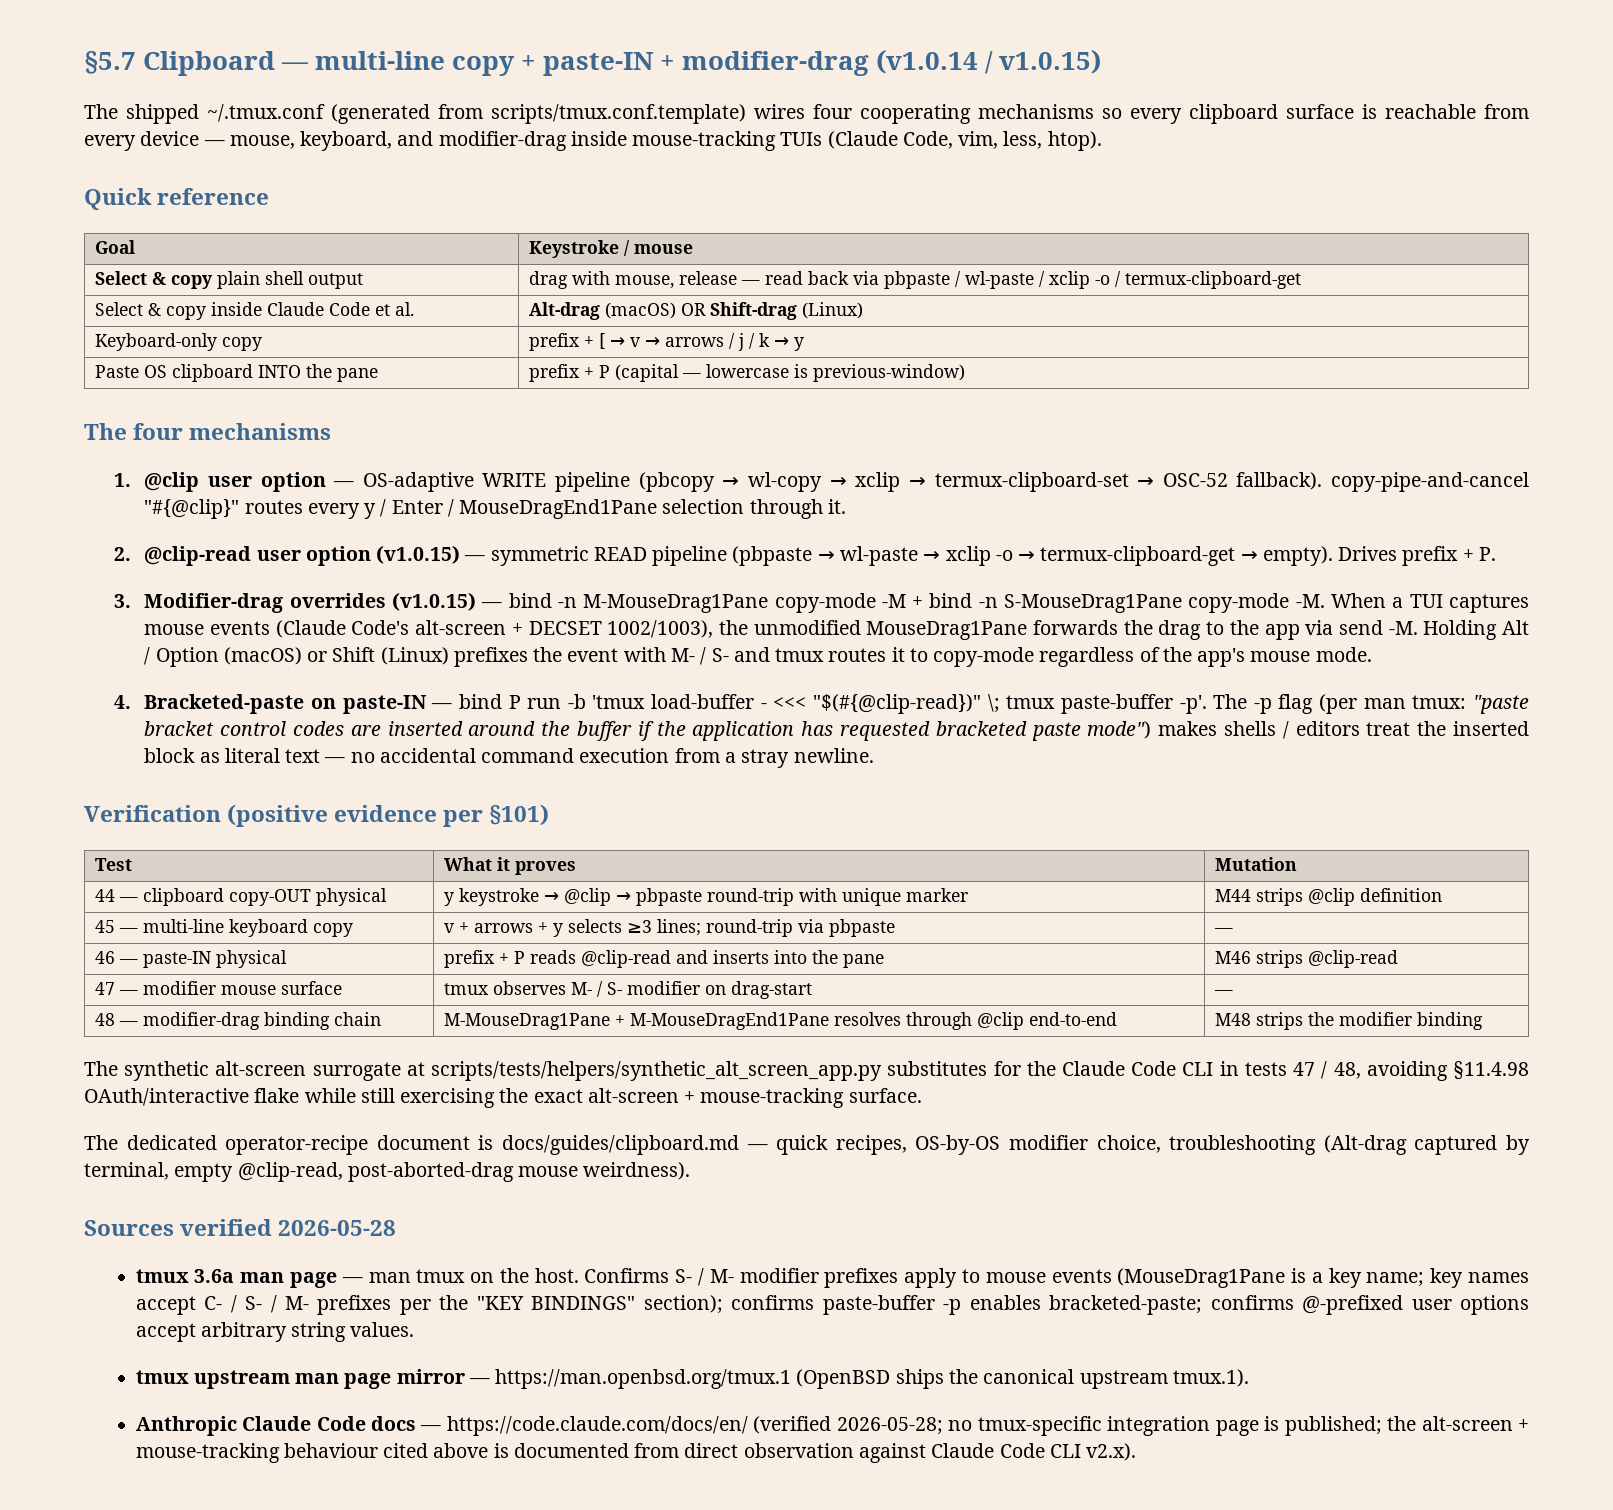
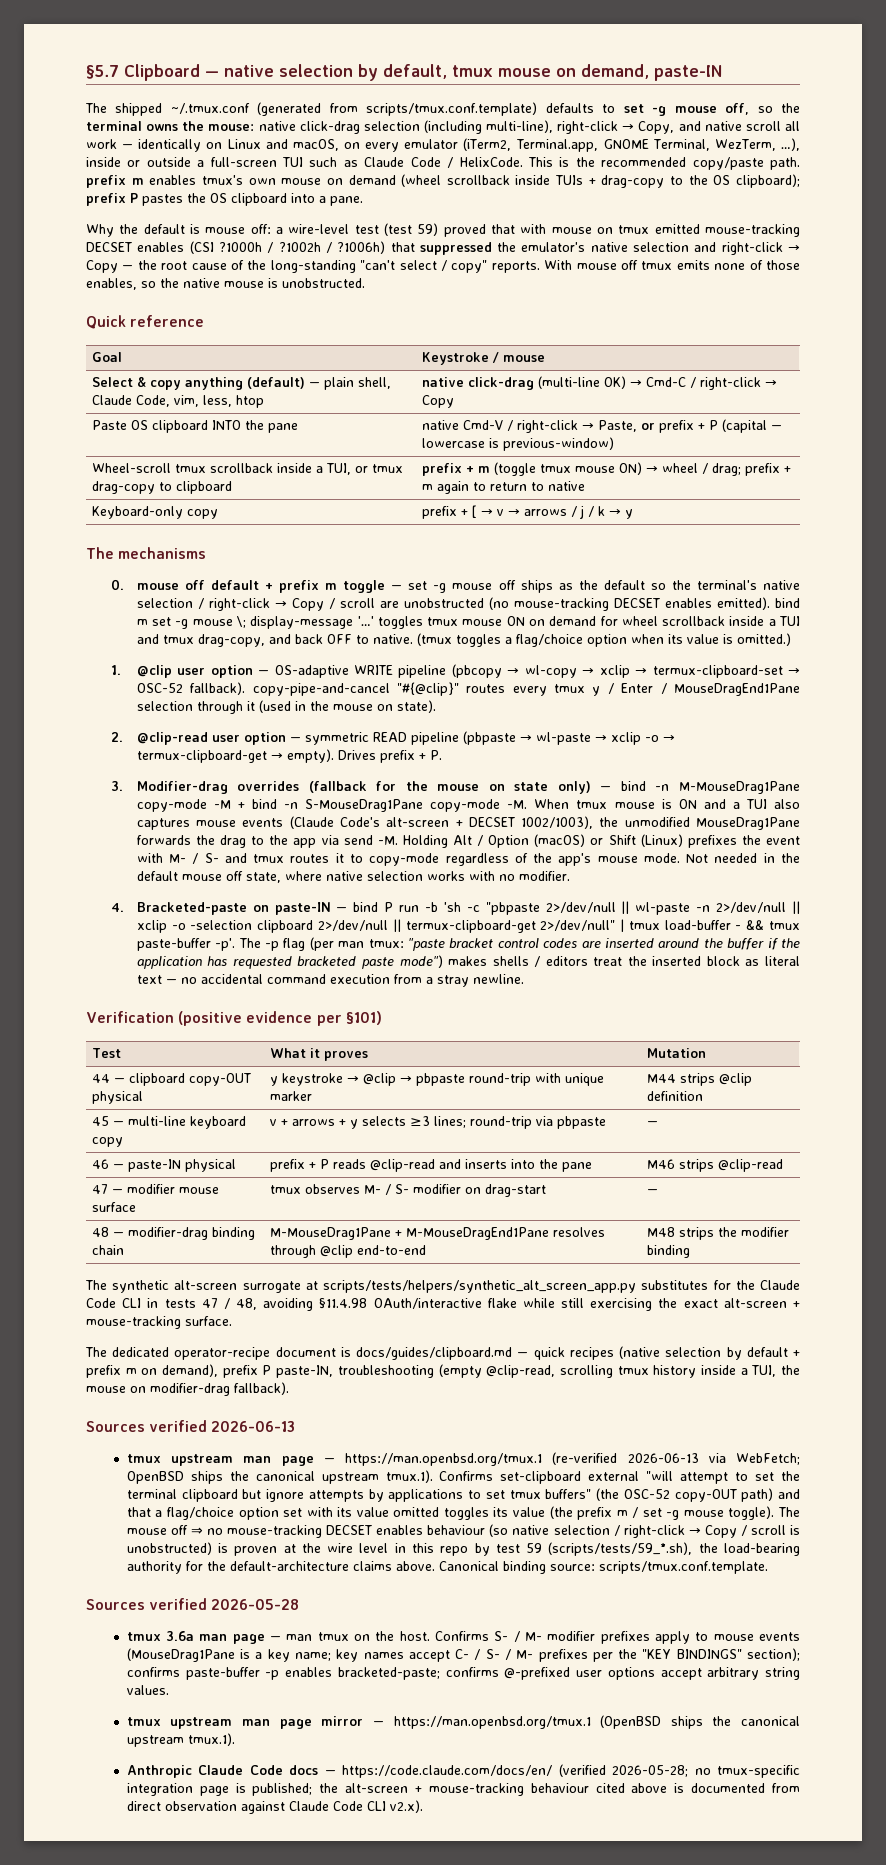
[315,49,1102,76] multi-line copy + paste-IN + modifier-drag (v1.0.14 / v1.0.15) -> [224,64,722,81] native selection by default, tmux mouse on demand, paste-IN
[754,104,1529,124] [84,131,1102,151] wires four cooperating mechanisms so every clipboard surface is reachable from every device — mouse, keyboard, and modifier-drag inside mouse-tracking TUIs (Claude Code, vim, less, htop). -> [545,103,800,116] [86,120,800,134] [86,138,801,152] [86,157,801,170] [86,174,800,188] [86,193,363,206] [86,223,800,237] [86,241,800,255] [86,260,800,273] [86,278,365,290] defaults to set -g mouse off, so the terminal owns the mouse: native click-drag selection (including multi-line), right-click → Copy, and native scroll all work — identically on Linux and macOS, on every emulator (iTerm2, Terminal.app, GNOME Terminal, WezTerm, …), inside or outside a full-screen TUI such as Claude Code / HelixCode. This is the recommended copy/paste path. prefix m enables tmux's own mouse on demand (wheel scrollback inside TUIs + drag-copy to the OS clipboard); prefix P pastes the OS clipboard into a pane. // Why the default is mouse off: a wire-level test (test 59) proved that with mouse on tmux emitted mouse-tracking DECSET enables (CSI ?1000h / ?1002h / ?1006h) that suppressed the emulator's native selection and right-click → Copy — the root cause of the long-standing "can't select / copy" reports. With mouse off tmux emits none of those enables, so the native mouse is unobstructed.
[216,271,363,289] [528,271,1301,289] [94,302,414,320] [528,302,863,320] plain shell output | drag with mouse, release — read back via pbpaste / wl-paste / xclip -o / termux-clipboard-get // Select & copy inside Claude Code et al. | Alt-drag (macOS) OR Shift-drag (Linux) -> [184,377,391,390] [91,395,264,408] [421,376,777,390] [421,395,454,408] [91,420,298,433] [421,419,782,433] [421,437,614,451] [91,463,403,475] [91,481,232,494] [421,462,791,476] [421,481,585,494] anything (default) — plain shell, Claude Code, vim, less, htop | native click-drag (multi-line OK) → Cmd-C / right-click → Copy // Paste OS clipboard INTO the pane | native Cmd-V / right-click → Paste, or prefix + P (capital — lowercase is previous-window) // Wheel-scroll tmux scrollback inside a TUI, or tmux drag-copy to clipboard | prefix + m (toggle tmux mouse ON) → wheel / drag; prefix + m again to return to native
[94,364,378,382] [528,364,965,382] [84,423,332,440] // Paste OS clipboard INTO the pane | prefix + P (capital — lowercase is previous-window) // The four mechanisms -> [86,547,207,559] [111,579,800,593] [136,597,800,611] [136,616,800,629] [136,633,791,647] // The mechanisms // 0. mouse off default + prefix m toggle — set -g mouse off ships as the default so the terminal's native selection / right-click → Copy / scroll are unobstructed (no mouse-tracking DECSET enables emitted). bind m set -g mouse \; display-message '…' toggles tmux mouse ON on demand for wheel scrollback inside a TUI and tmux drag-copy, and back OFF to native. (tmux toggles a flag/choice option when its value is omitted.)
(360, 511) none -> [554,684,586,693] tmux
[828,499,847,514] it. -> [246,700,436,713] it (used in the mouse on state).
[376,545,461,564] (v1.0.15) -> (286, 738) none
[391,592,476,611] (v1.0.15) -> [308,781,591,794] (fallback for the mouse on state only)
[1392,594,1443,608] a TUI -> [576,799,801,809] tmux mouse is ON and a TUI also
(1372, 654) none -> [686,853,800,863] [136,871,570,883] Not needed in the default mouse off state, where native selection works with no modifier.
[592,694,1000,714] 'tmux load-buffer - <<< "$(#{@clip-read})" \; -> [443,901,801,915] [136,919,765,933] 'sh -c "pbpaste 2>/dev/null || wl-paste -n 2>/dev/null || xclip -o -selection clipboard 2>/dev/null || termux-clipboard-get 2>/dev/null" | tmux load-buffer - &&
[835,1135,1530,1155] [84,1162,691,1182] recipes, OS-by-OS modifier choice, troubleshooting (Alt-drag captured by terminal, empty @clip-read, post-aborted-drag mouse weirdness). -> [569,1346,801,1360] [86,1364,800,1378] [86,1382,289,1396] [86,1420,296,1432] [126,1452,801,1466] [126,1470,800,1484] [126,1488,800,1502] [126,1506,800,1520] [126,1524,800,1538] [126,1542,801,1556] [126,1561,768,1574] recipes (native selection by default + prefix m on demand), prefix P paste-IN, troubleshooting (empty @clip-read, scrolling tmux history inside a TUI, the mouse on modifier-drag fallback). // Sources verified 2026-06-13 // tmux upstream man page — https://man.openbsd.org/tmux.1 (re-verified 2026-06-13 via WebFetch; OpenBSD ships the canonical upstream tmux.1). Confirms set-clipboard external "will attempt to set the terminal clipboard but ignore attempts by applications to set tmux buffers" (the OSC-52 copy-OUT path) and that a flag/choice option set with its value omitted toggles its value (the prefix m / set -g mouse toggle). The mouse off ⇒ no mouse-tracking DECSET enables behaviour (so native selection / right-click → Copy / scroll is unobstructed) is proven at the wire level in this repo by test 59 (scripts/tests/59_*.sh), the load-bearing authority for the default-architecture claims above. Canonical binding source: scripts/tmux.conf.template.

